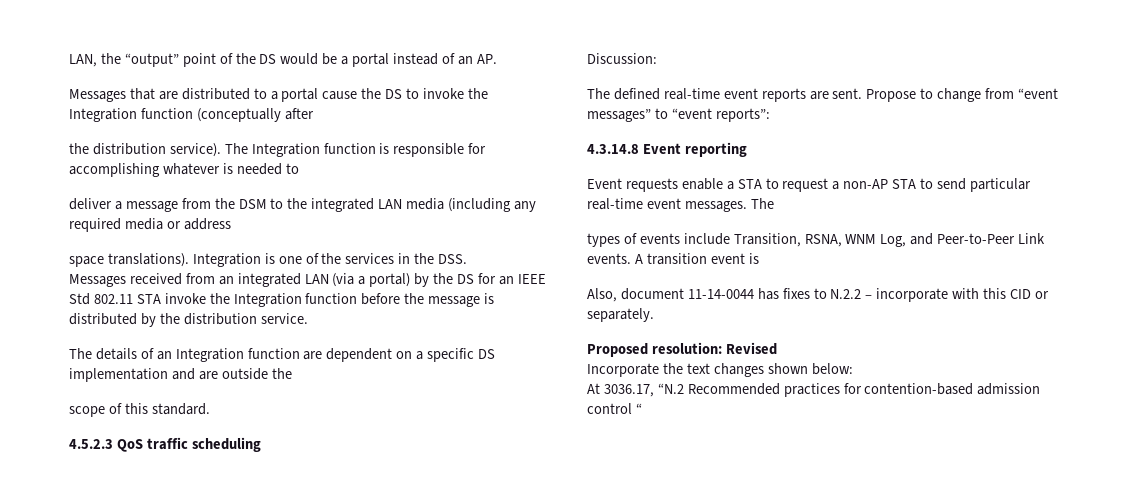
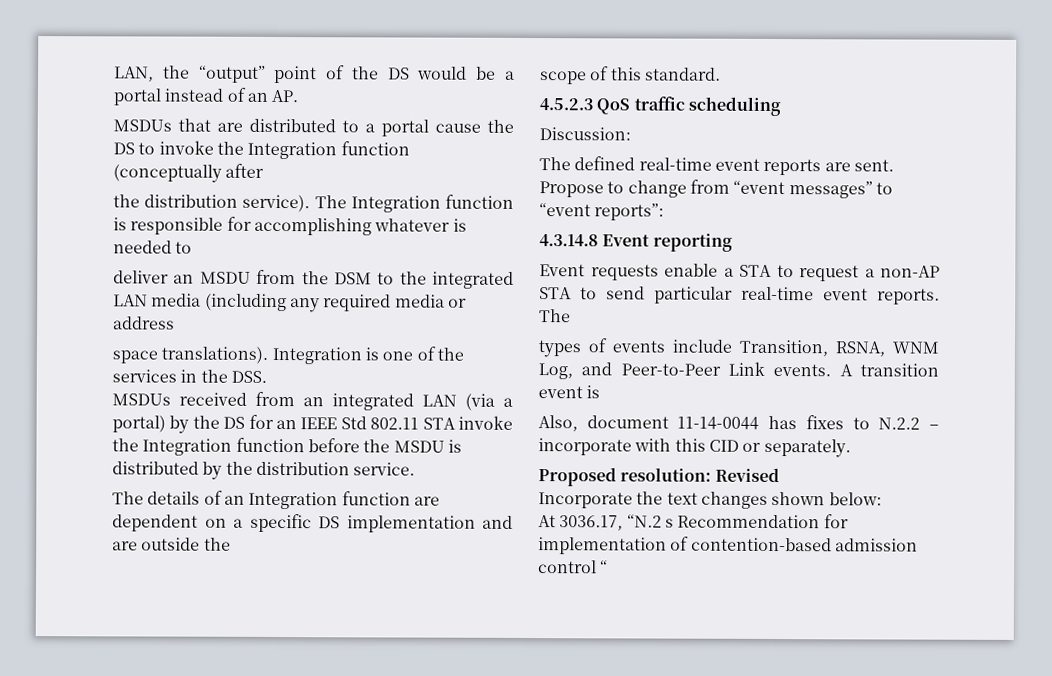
[69,89,126,102] Messages -> [113,119,172,132] MSDUs
[114,201,178,212] a message -> [173,271,251,284] an MSDU
[69,274,126,287] Messages -> [112,393,171,406] MSDUs
[428,296,481,307] message -> [393,440,445,453] MSDU
[684,201,747,212] messages. -> [877,288,940,305] reports.
[687,383,862,397] Recommended practices for -> [664,514,849,529] [538,536,690,555] s Recommendation for implementation of

